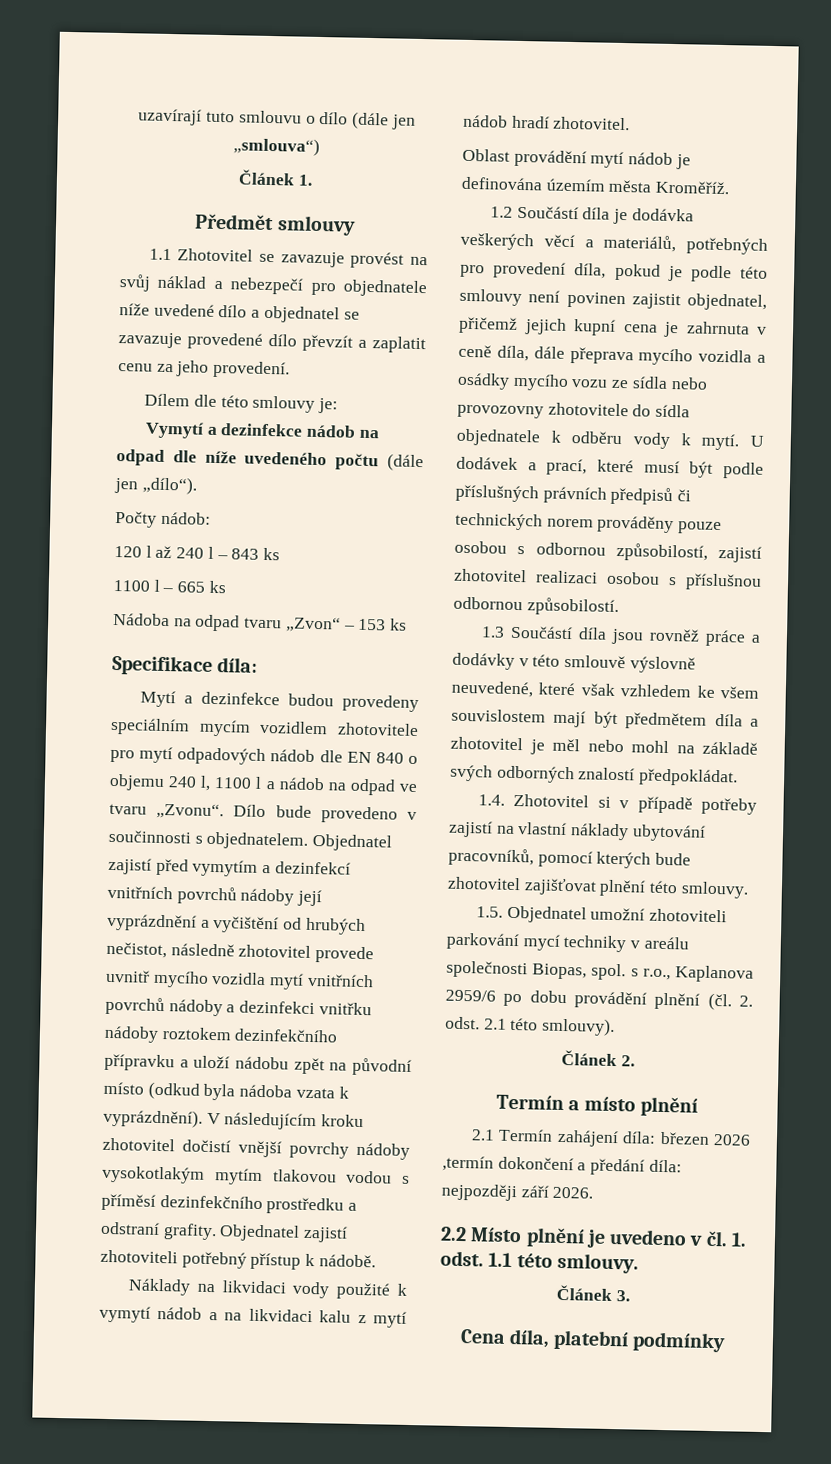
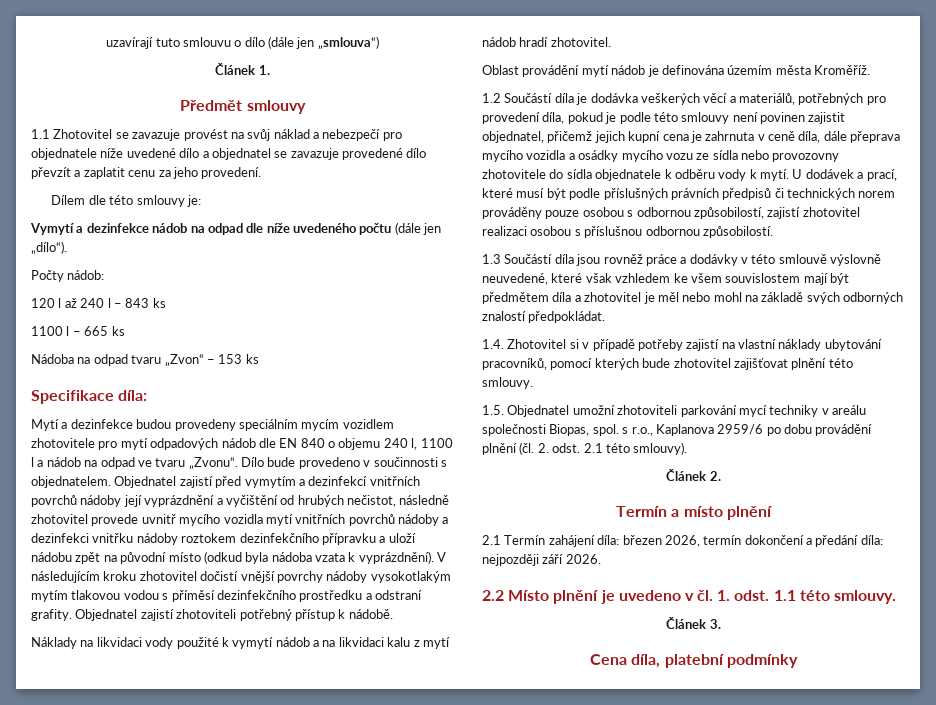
[713,1134,751,1146] [442,1155,494,1172] 2026 ,termín -> [664,535,742,547] 2026, termín

